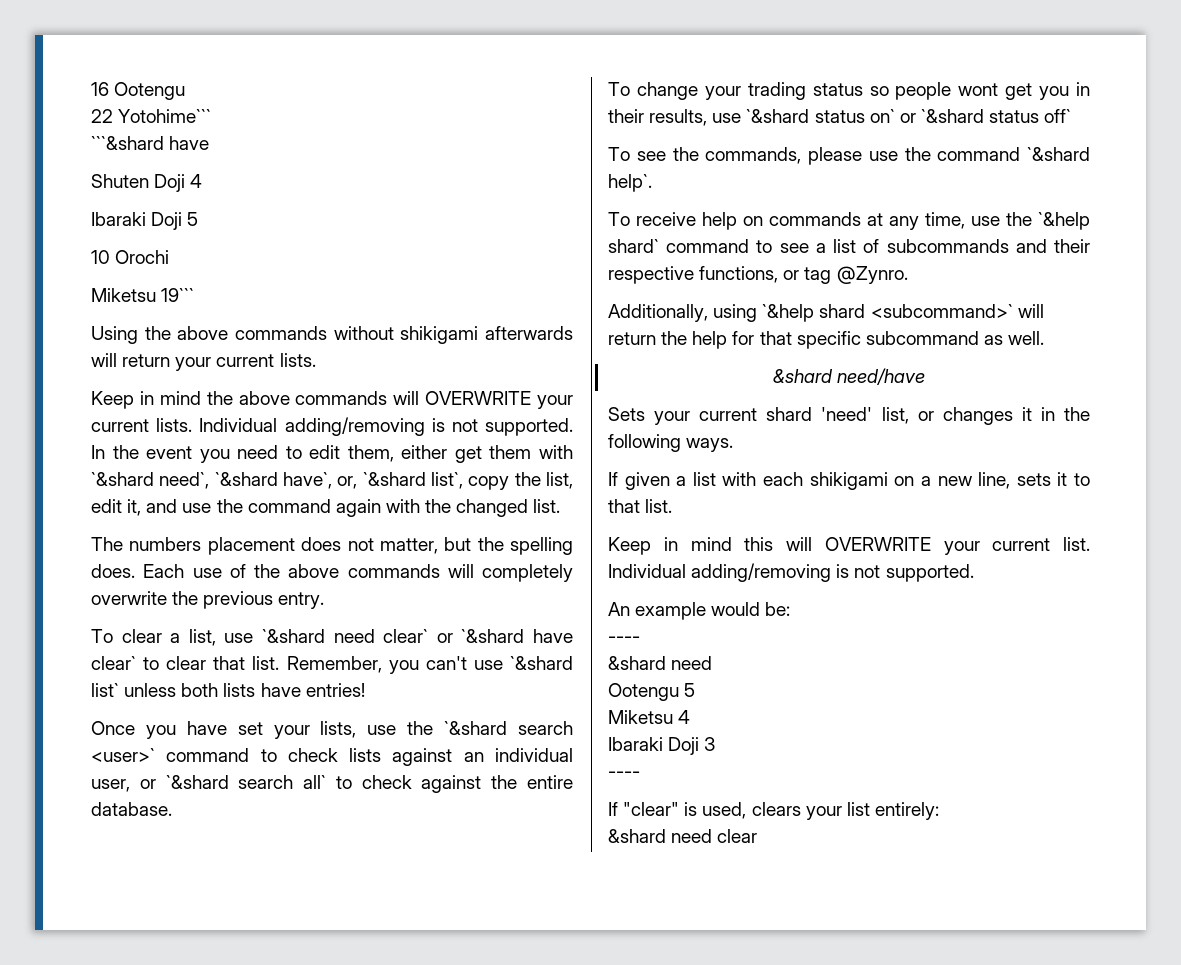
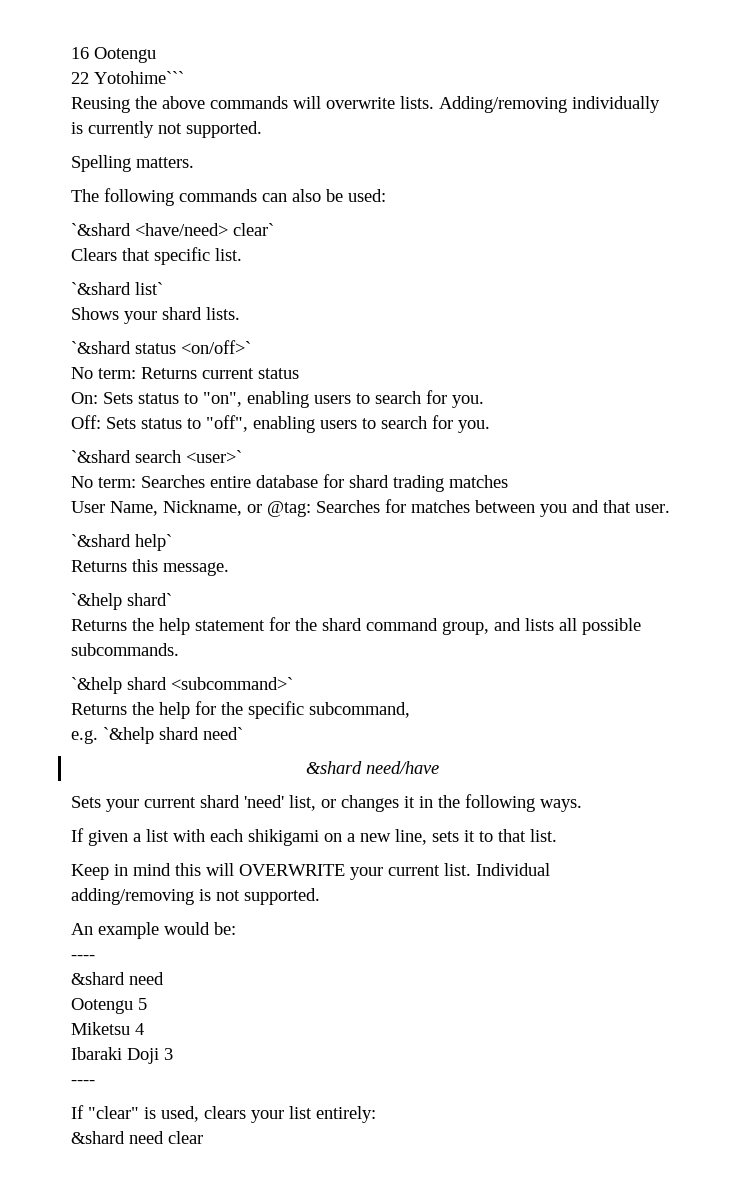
[91,136,210,150] [91,174,203,192] [91,212,199,230] [91,250,170,264] [91,288,195,302] [91,326,574,344] [91,353,316,371] [91,391,573,409] [91,417,573,436] [91,445,573,463] [91,472,573,490] [91,499,561,517] [91,537,573,555] [91,564,573,582] [91,591,325,609] [91,629,573,646] [91,656,573,674] [91,683,365,697] [91,721,574,739] [91,748,573,766] [91,775,573,793] [91,802,172,816] [608,82,1090,100] [608,109,1072,126] [608,147,1090,165] [608,174,652,192] [608,212,1090,230] [608,239,1090,253] [608,266,908,284] [608,304,758,322] ```&shard have // Shuten Doji 4 // Ibaraki Doji 5 // 10 Orochi // Miketsu 19``` // Using the above commands without shikigami afterwards will return your current lists. // Keep in mind the above commands will OVERWRITE your current lists. Individual adding/removing is not supported. In the event you need to edit them, either get them with `&shard need`, `&shard have`, or, `&shard list`, copy the list, edit it, and use the command again with the changed list. // The numbers placement does not matter, but the spelling does. Each use of the above commands will completely overwrite the previous entry. // To clear a list, use `&shard need clear` or `&shard have clear` to clear that list. Remember, you can't use `&shard list` unless both lists have entries! // Once you have set your lists, use the `&shard search <user>` command to check lists against an individual user, or `&shard search all` to check against the entire database. // To change your trading status so people wont get you in their results, use `&shard status on` or `&shard status off` // To see the commands, please use the command `&shard help`. // To receive help on commands at any time, use the `&help shard` command to see a list of subcommands and their respective functions, or tag @Zynro. // Additionally, using -> [71,96,660,113] [71,121,262,138] [71,155,194,172] [71,188,386,206] [71,223,274,236] [71,247,242,265] [71,282,163,295] [71,307,240,324] [71,340,251,354] [71,367,299,379] [71,390,484,408] [71,415,490,433] [71,450,242,463] [71,474,508,492] [71,499,670,517] [71,534,172,551] [71,559,229,576] [71,593,172,610] [71,617,641,635] [71,643,179,656] Reusing the above commands will overwrite lists. Adding/removing individually is currently not supported. // Spelling matters. // The following commands can also be used: // `&shard <have/need> clear` // Clears that specific list. // `&shard list` // Shows your shard lists. // `&shard status <on/off>` // No term: Returns current status // On: Sets status to "on", enabling users to search for you. // Off: Sets status to "off", enabling users to search for you. // `&shard search <user>` // No term: Searches entire database for shard trading matches // User Name, Nickname, or @tag: Searches for matches between you and that user. // `&shard help` // Returns this message. // `&help shard` // Returns the help statement for the shard command group, and lists all possible subcommands. //
[1017,304,1044,318] [608,332,656,345] will return -> [71,703,127,715] // Returns
[759,331,1045,349] that specific subcommand as well. -> [221,701,410,719] [71,727,243,744] the specific subcommand, // e.g. `&help shard need`

